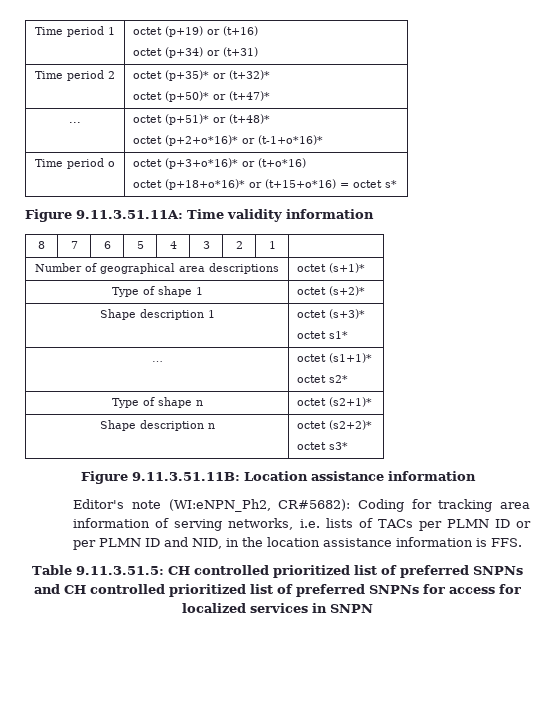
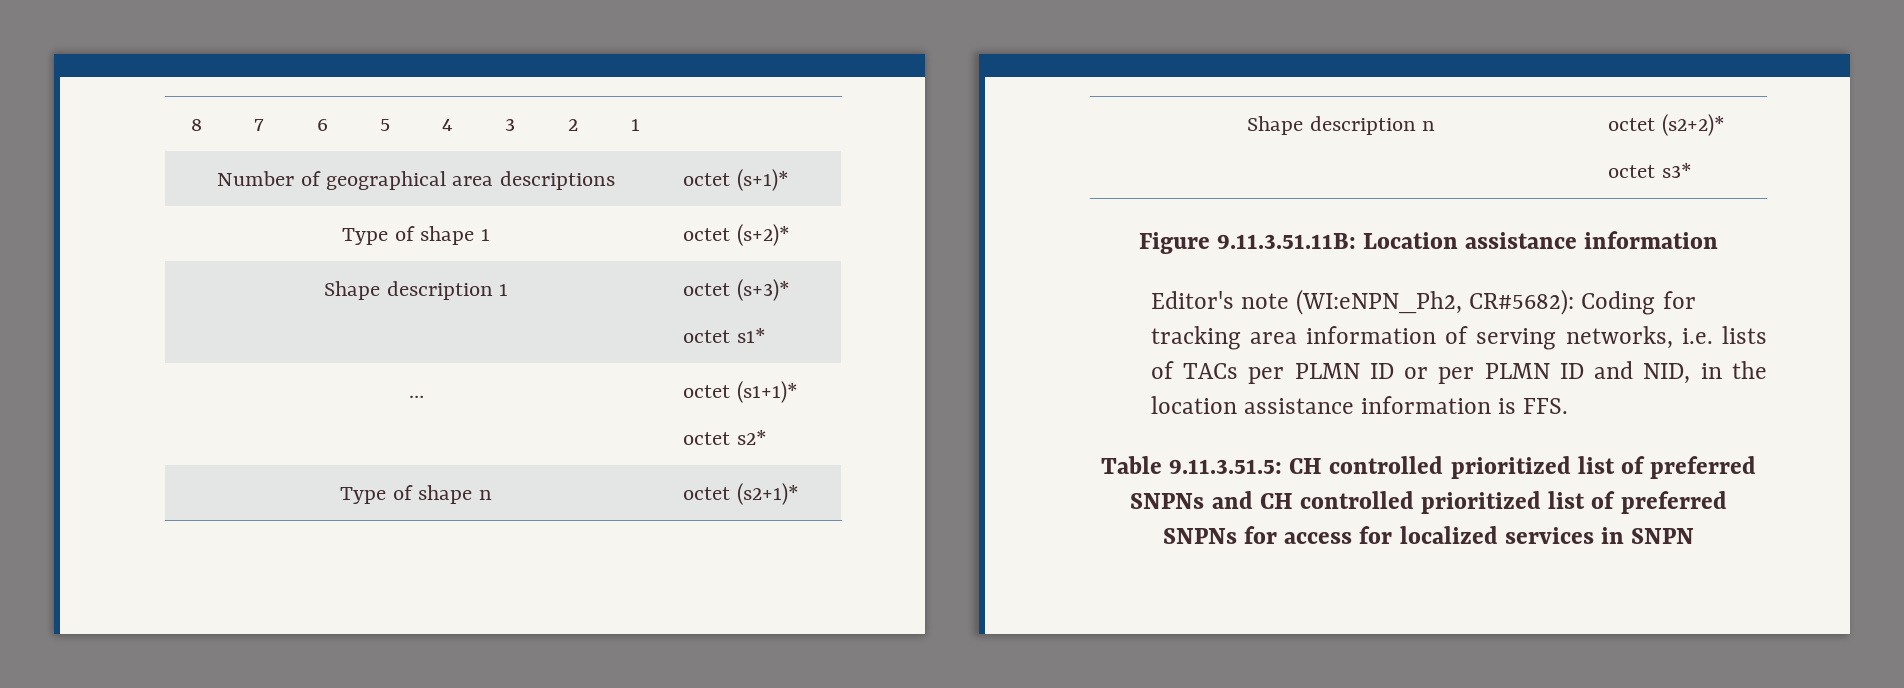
[35,26,115,37] [133,26,259,37] [133,47,259,58] [35,70,115,81] [133,70,271,81] [133,91,271,102] [69,122,81,123] [133,114,271,125] [133,135,324,146] [35,158,115,169] [133,158,307,169] [133,179,398,190] [25,209,374,222] Time period 1 | octet (p+19) or (t+16) // octet (p+34) or (t+31) // Time period 2 | octet (p+35)* or (t+32)* // octet (p+50)* or (t+47)* // ... | octet (p+51)* or (t+48)* // octet (p+2+o*16)* or (t-1+o*16)* // Time period o | octet (p+3+o*16)* or (t+o*16) // octet (p+18+o*16)* or (t+15+o*16) = octet s* // Figure 9.11.3.51.11A: Time validity information // -> (191, 125) none

